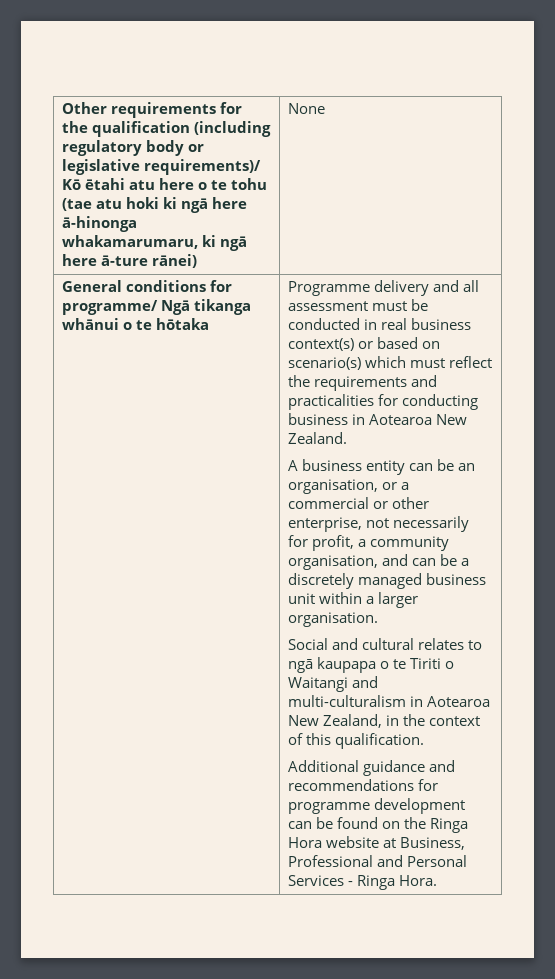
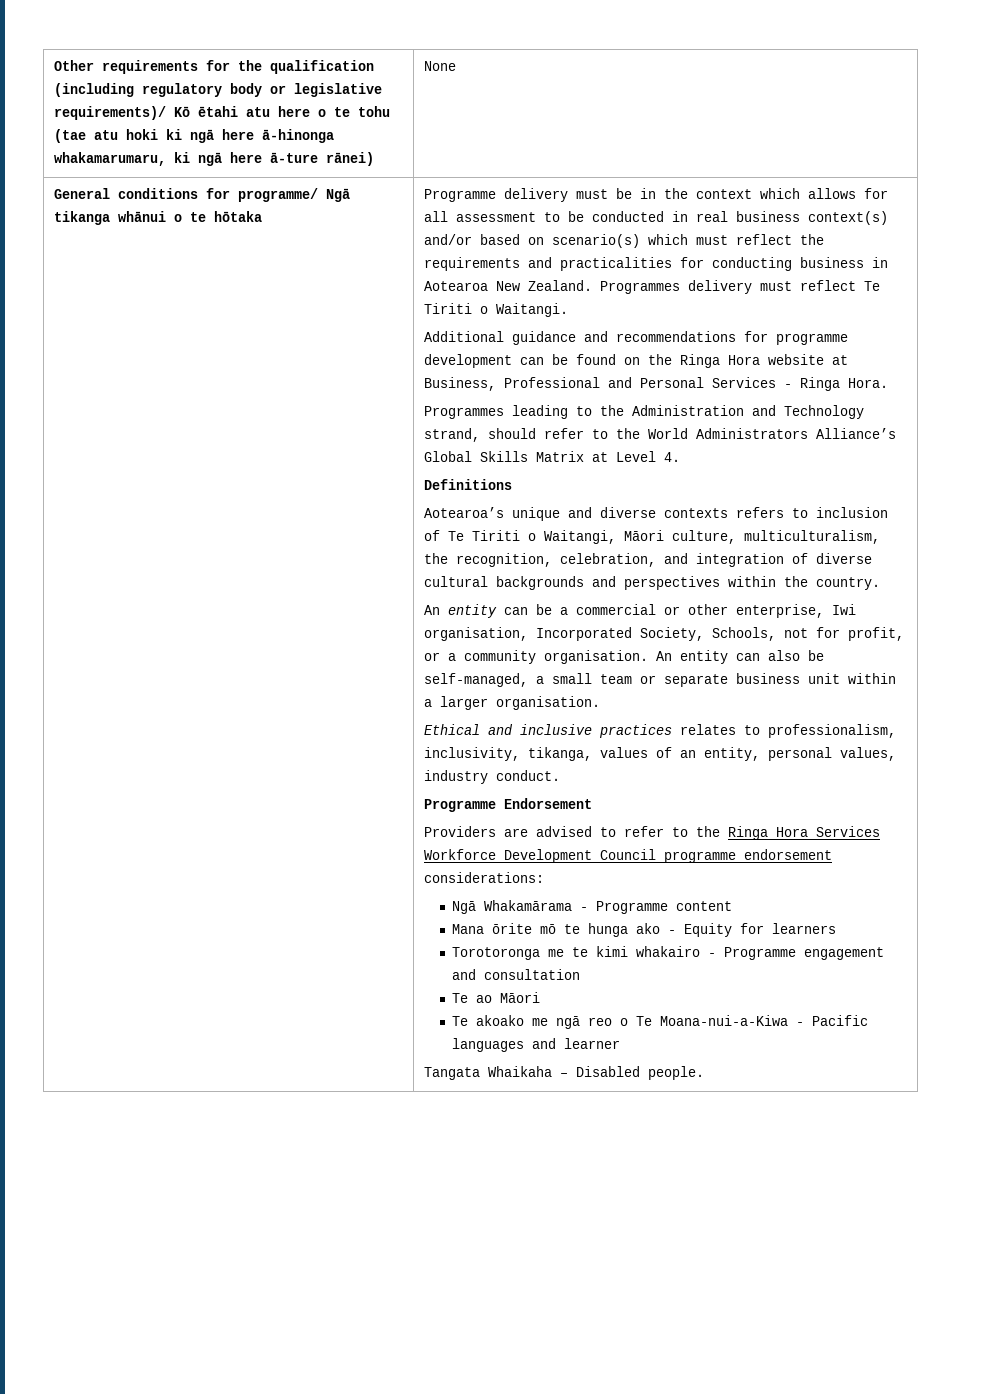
[433,280,460,292] and -> [576,188,889,199] must be in the context which allows for
[372,301,408,311] must -> [544,212,561,222] to
[358,341,374,349] or -> [424,234,473,245] and/or
[288,459,476,475] [288,479,410,494] [288,497,430,509] [288,516,470,532] [288,535,450,551] [288,554,470,570] [288,573,487,589] [288,592,419,608] [288,612,379,627] [288,638,483,650] [288,657,455,673] [288,676,379,692] [288,695,491,707] [288,714,481,728] [288,733,425,749] // A business entity can be an organisation, or a commercial or other enterprise, not necessarily for profit, a community organisation, and can be a discretely managed business unit within a larger organisation. // Social and cultural relates to ngā kaupapa o te Tiriti o Waitangi and multi-culturalism in Aotearoa New Zealand, in the context of this qualification. -> [600,280,881,294] [424,303,569,317] Programmes delivery must reflect Te Tiriti o Waitangi.
(438, 880) none -> [424,405,865,419] [424,428,897,442] [424,451,681,462] [424,479,513,490] [424,507,889,521] [424,530,881,544] [424,553,873,567] [424,576,881,590] [424,604,857,618] [424,627,905,641] [424,650,825,664] [424,673,897,687] [424,696,601,710] [424,724,897,738] [424,747,897,761] [424,770,561,784] [424,798,593,812] [424,826,881,840] [424,849,833,863] [424,872,545,883] [452,900,733,914] [452,923,837,937] [452,946,885,960] [452,969,581,980] [452,992,541,1003] [452,1015,869,1029] [452,1038,621,1052] [424,1066,705,1080] // Programmes leading to the Administration and Technology strand, should refer to the World Administrators Alliance’s Global Skills Matrix at Level 4. // Definitions // Aotearoa’s unique and diverse contexts refers to inclusion of Te Tiriti o Waitangi, Māori culture, multiculturalism, the recognition, celebration, and integration of diverse cultural backgrounds and perspectives within the country. // An entity can be a commercial or other enterprise, Iwi organisation, Incorporated Society, Schools, not for profit, or a community organisation. An entity can also be self-managed, a small team or separate business unit within a larger organisation. // Ethical and inclusive practices relates to professionalism, inclusivity, tikanga, values of an entity, personal values, industry conduct. // Programme Endorsement // Providers are advised to refer to the Ringa Hora Services Workforce Development Council programme endorsement considerations: // Ngā Whakamārama - Programme content // Mana ōrite mō te hunga ako - Equity for learners // Torotoronga me te kimi whakairo - Programme engagement and consultation // Te ao Māori // Te akoako me ngā reo o Te Moana-nui-a-Kiwa - Pacific languages and learner // Tangata Whaikaha – Disabled people.

